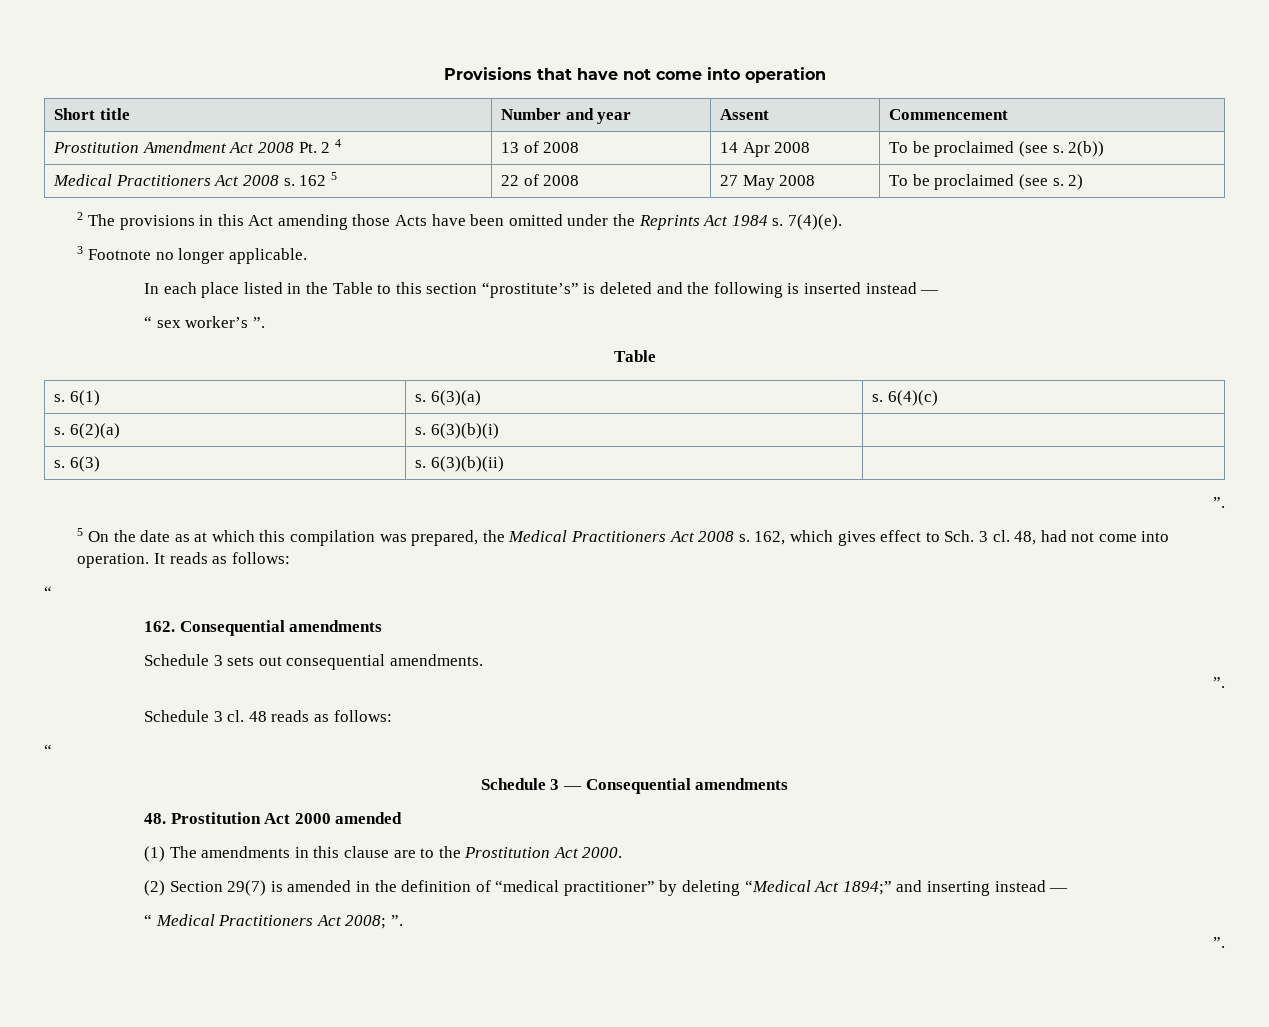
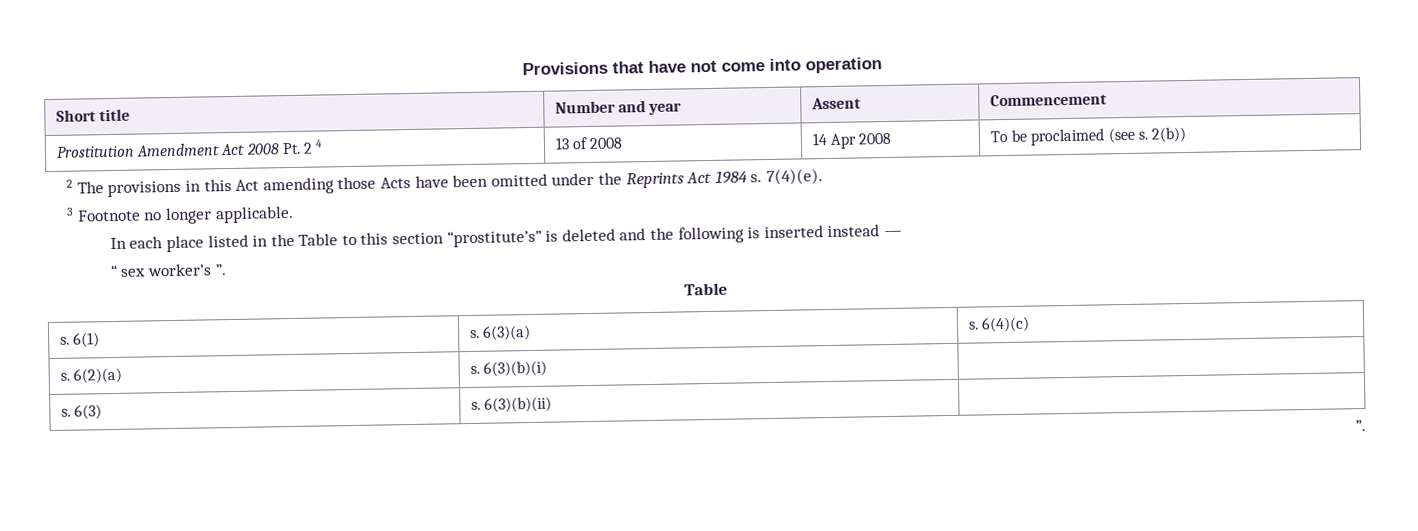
[53,172,337,186] [501,174,580,186] [720,175,816,190] [889,174,1084,190] // Medical Practitioners Act 2008 s. 162 5 | 22 of 2008 | 27 May 2008 | To be proclaimed (see s. 2) -> (1186, 134) none
[77,528,1170,546] [77,552,290,568] [44,586,52,598] [143,620,383,636] [143,654,483,670] [1213,677,1225,688] [143,710,392,722] [44,744,52,756] [480,778,789,794] [143,812,403,824] [143,846,623,862] [143,880,1069,896] [143,914,403,929] [1213,937,1225,948] // 5 On the date as at which this compilation was prepared, the Medical Practitioners Act 2008 s. 162, which gives effect to Sch. 3 cl. 48, had not come into operation. It reads as follows: // “ // 162. Consequential amendments // Schedule 3 sets out consequential amendments. // ”. // Schedule 3 cl. 48 reads as follows: // “ // Schedule 3 — Consequential amendments // 48. Prostitution Act 2000 amended // (1) The amendments in this clause are to the Prostitution Act 2000. // (2) Section 29(7) is amended in the definition of “medical practitioner” by deleting “Medical Act 1894;” and inserting instead — // “ Medical Practitioners Act 2008; ”. // ”. -> (1366, 426) none

